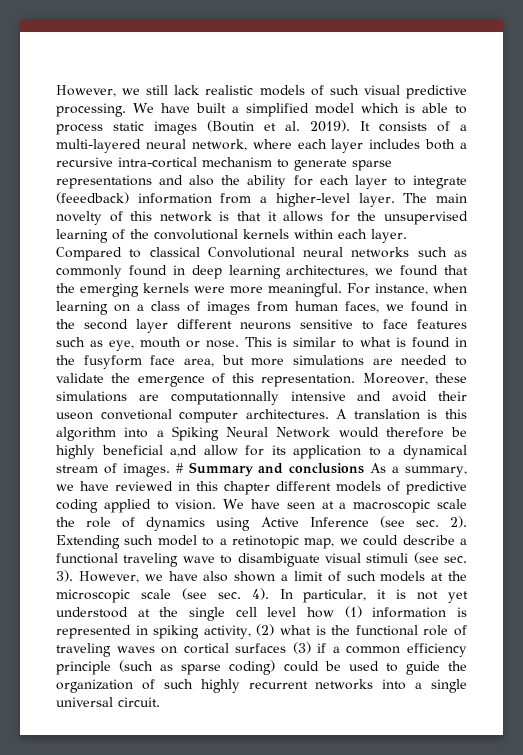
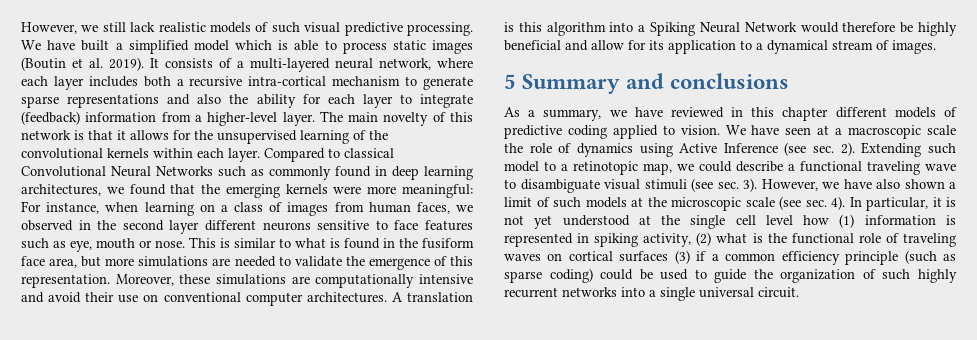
[56,192,129,204] (feeedback) -> [21,111,80,125] (feedback)
[303,247,410,258] neural networks -> [111,166,213,177] Neural Networks
[268,283,342,297] meaningful. -> [401,184,473,198] meaningful:
[411,301,449,312] found -> [21,220,73,231] observed
[83,355,142,369] fusyform -> [422,238,474,249] fusiform
[170,391,279,405] computationnally -> [315,274,415,288] computationally
[56,409,172,420] useon convetional -> [118,292,241,303] use on conventional
[170,445,198,457] a,nd -> [565,40,588,51] and
[175,463,184,473] # -> [504,74,516,89] // 5
(365, 468) none -> (790, 81) //

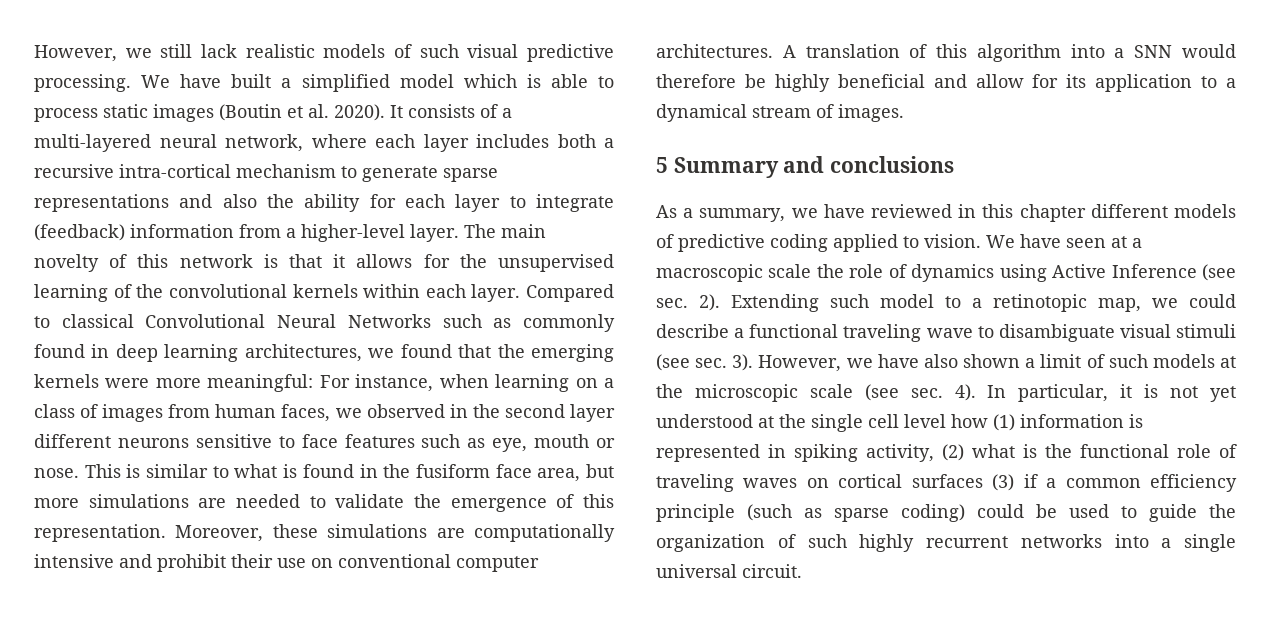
[109,57,144,71] 2019). -> [334,104,385,121] 2020).
[48,292,82,303] avoid -> [157,554,226,572] prohibit
[504,22,514,32] is -> [909,44,928,58] of
[650,22,797,36] Spiking Neural Network -> [1134,45,1173,58] SNN

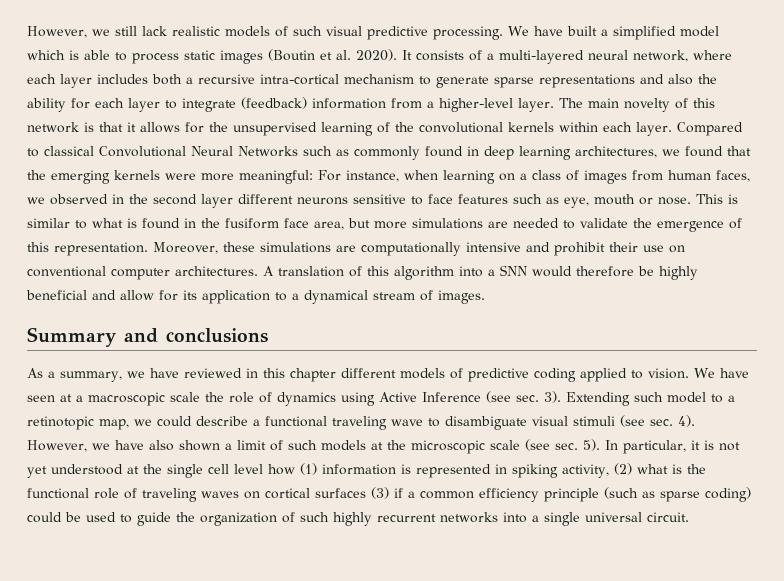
[656,157,668,173] 5 -> (485, 297) none
[699,294,720,311] 2). -> [544,391,561,403] 3).
[732,354,754,371] 3). -> [678,415,695,427] 4).
[954,384,976,401] 4). -> [583,439,600,451] 5).

